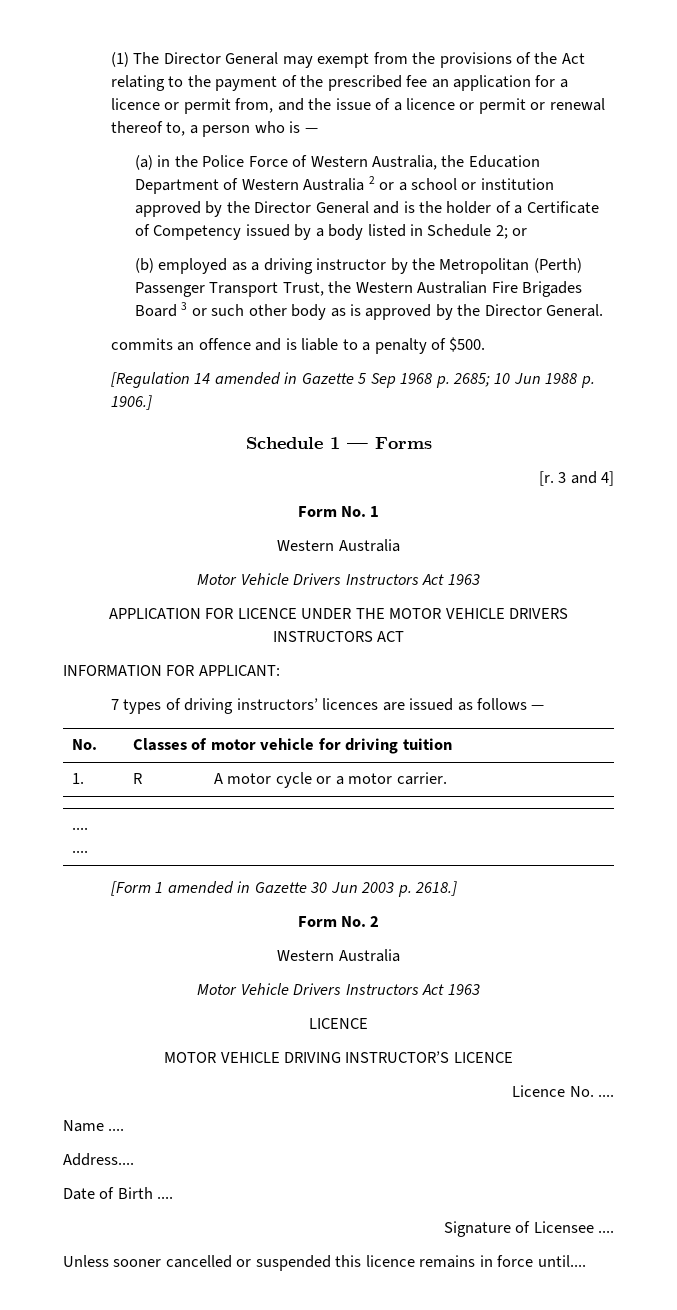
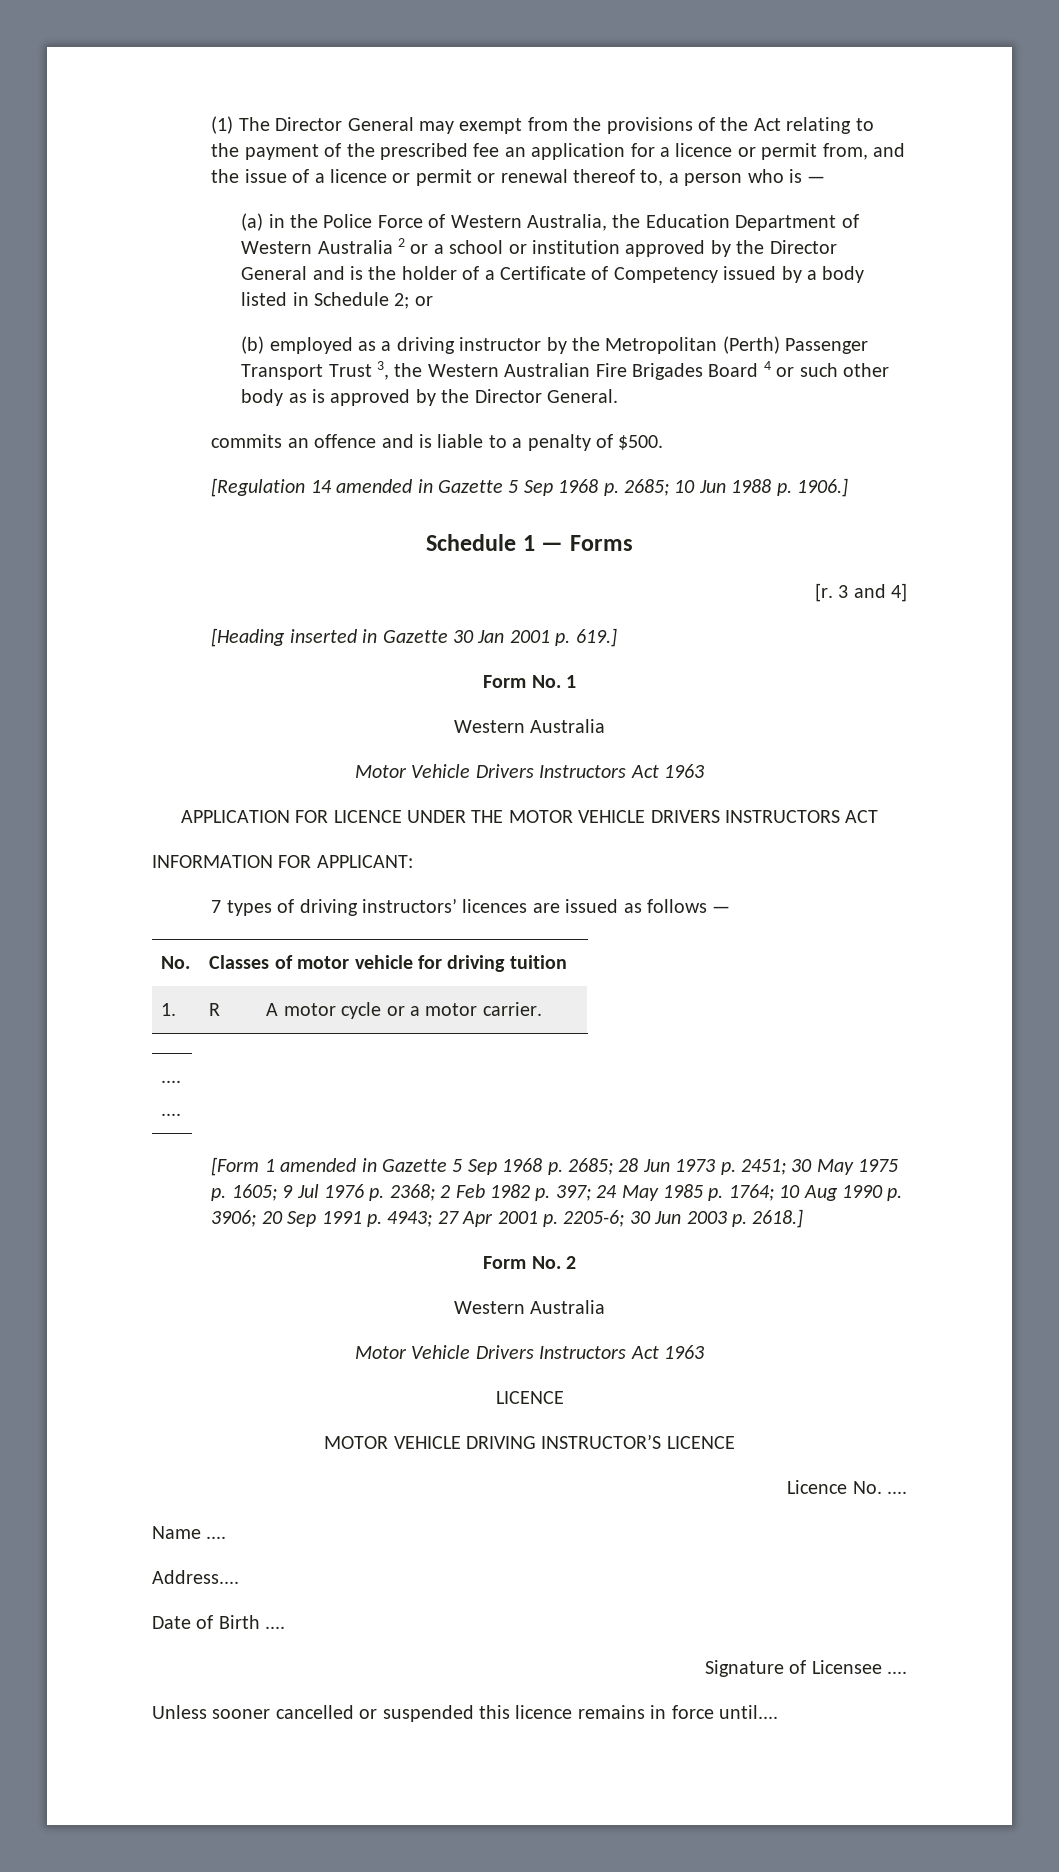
[282,282,324,296] Trust, -> [328,361,390,380] Trust 3,
[181,302,188,310] 3 -> [763,361,771,370] 4
(614, 478) none -> [211,628,617,647] // [Heading inserted in Gazette 30 Jan 2001 p. 619.]
(307, 887) none -> [452,1158,899,1175] [211,1184,903,1201] [211,1210,625,1227] 5 Sep 1968 p. 2685; 28 Jun 1973 p. 2451; 30 May 1975 p. 1605; 9 Jul 1976 p. 2368; 2 Feb 1982 p. 397; 24 May 1985 p. 1764; 10 Aug 1990 p. 3906; 20 Sep 1991 p. 4943; 27 Apr 2001 p. 2205-6;

